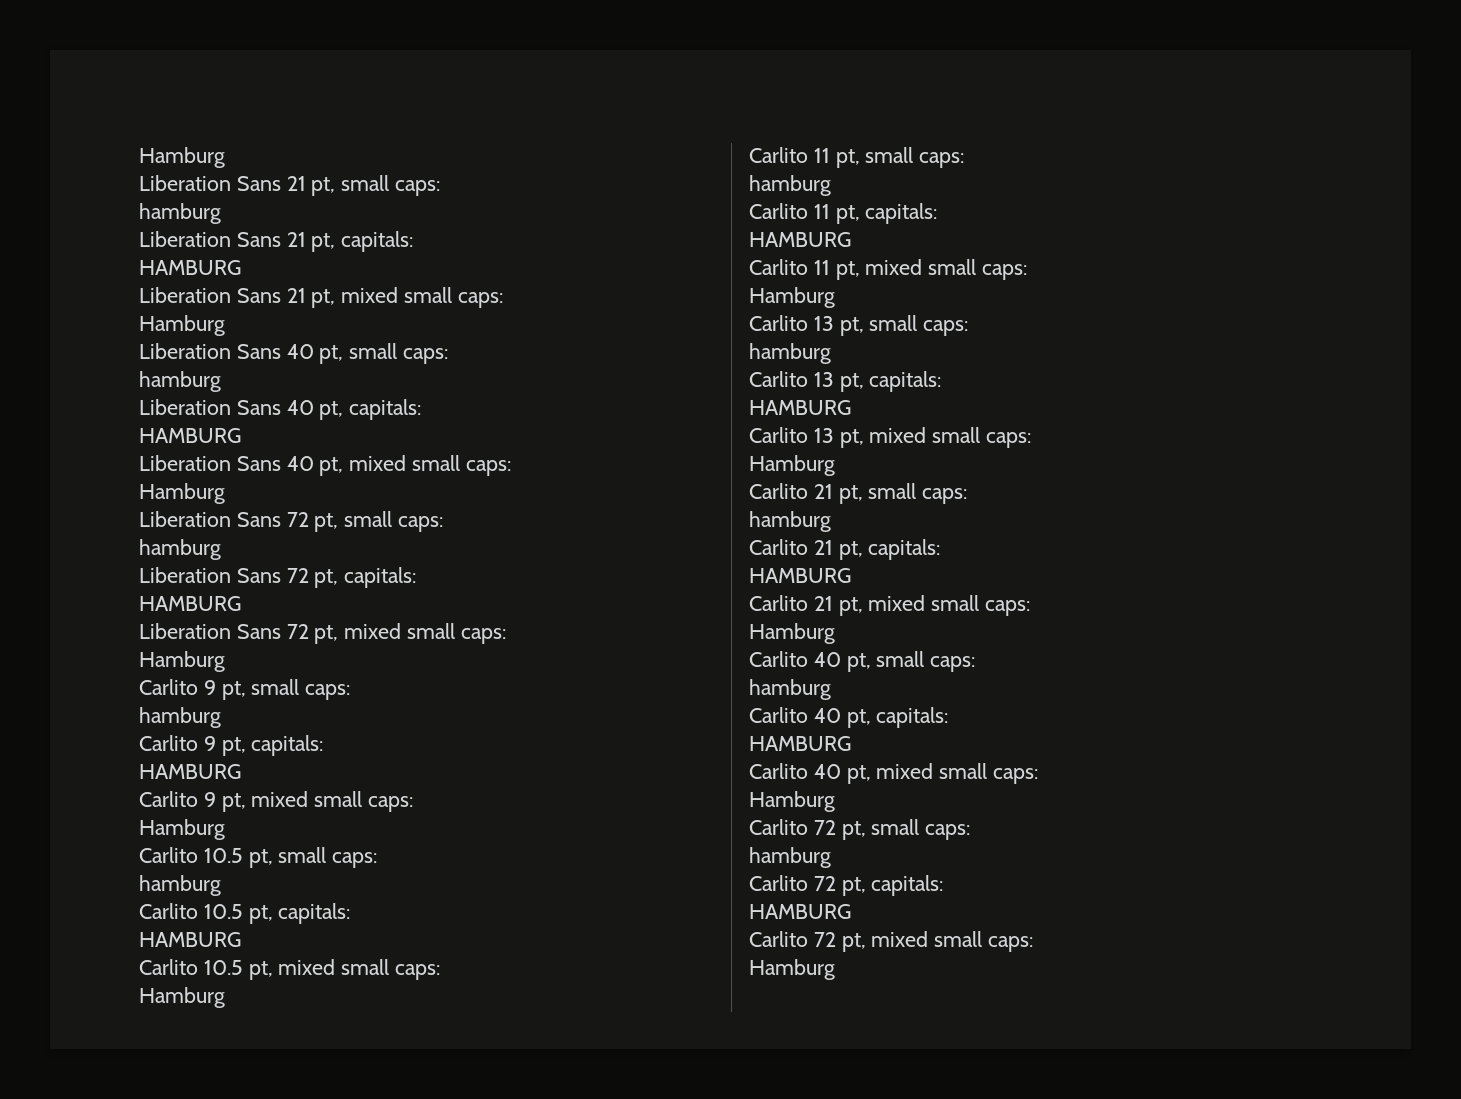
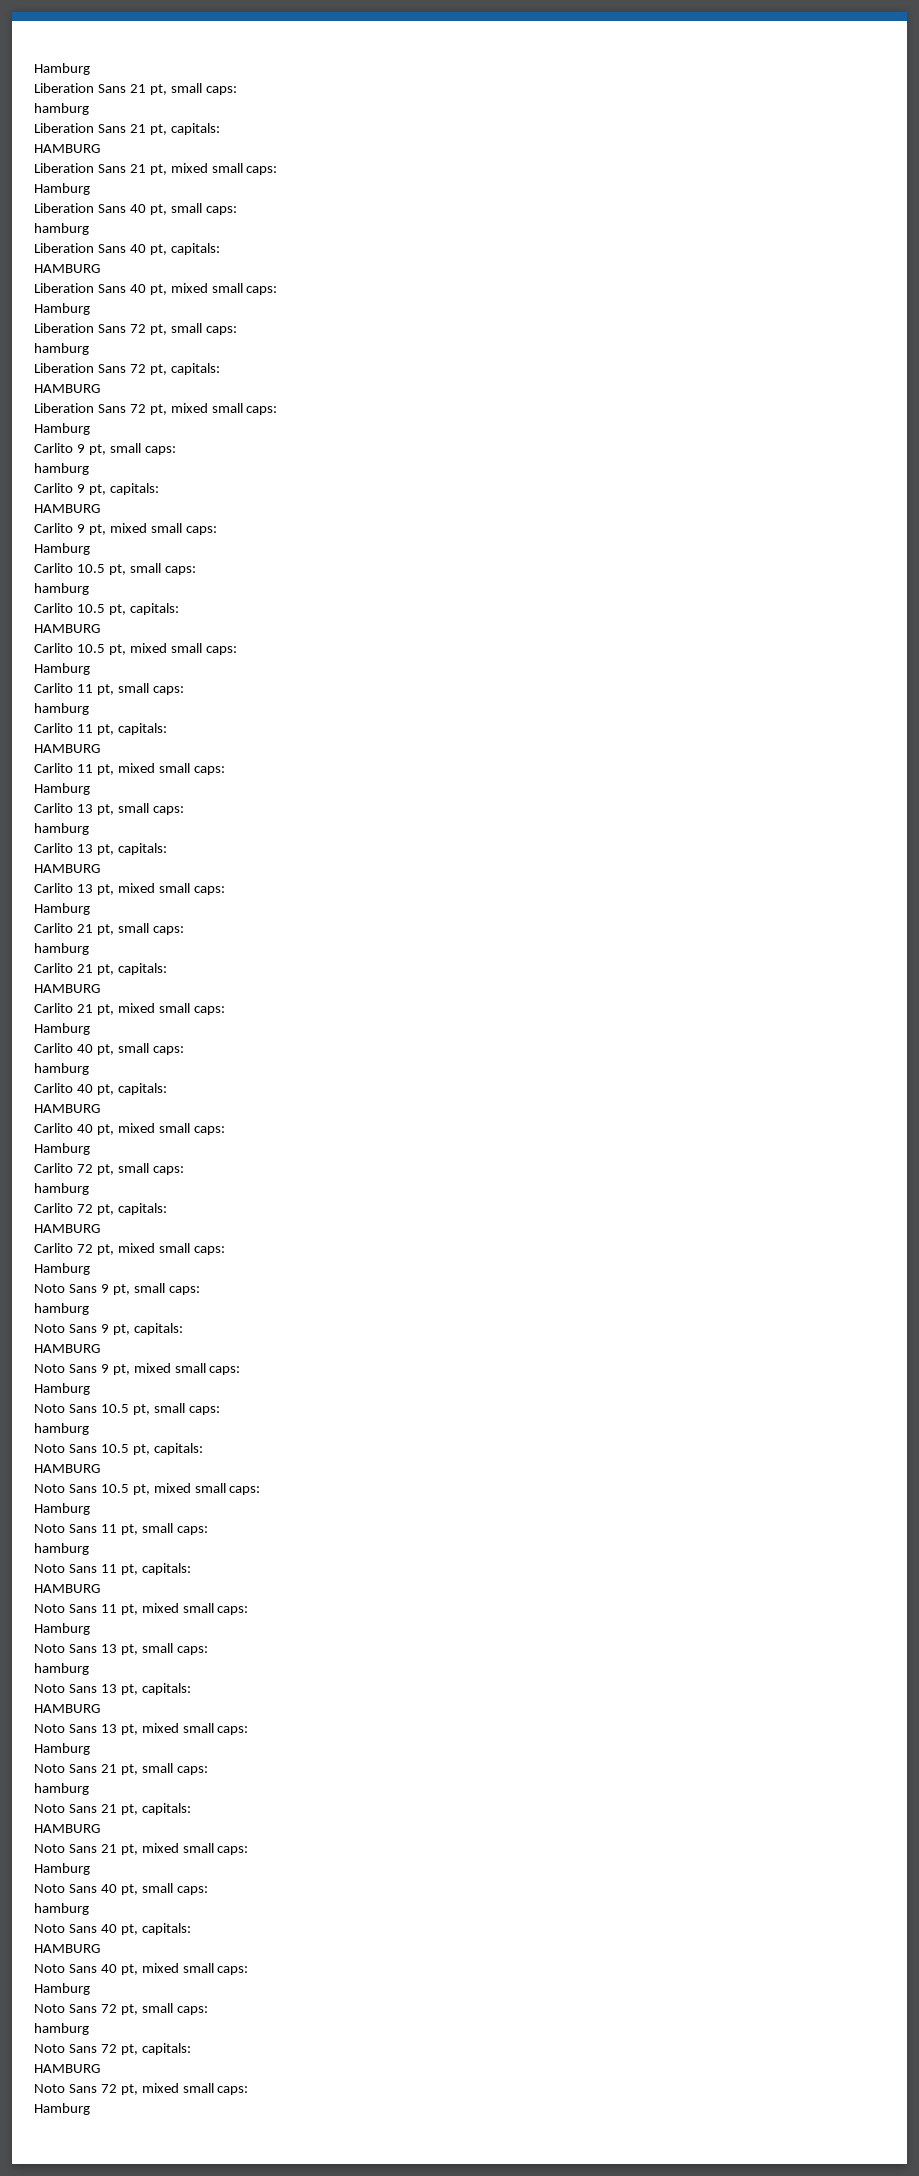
(835, 969) none -> [34,1283,200,1295] [34,1303,89,1315] [34,1323,183,1335] [34,1344,100,1353] [34,1363,241,1375] [34,1383,90,1395] [34,1403,220,1415] [34,1423,89,1435] [34,1443,203,1455] [34,1464,100,1473] [34,1483,261,1495] [34,1503,90,1515] [34,1523,208,1535] [34,1543,89,1555] [34,1563,191,1575] [34,1584,100,1593] [34,1603,249,1615] [34,1623,90,1635] [34,1643,208,1655] [34,1663,89,1675] [34,1683,191,1695] [34,1704,100,1713] [34,1723,249,1735] [34,1743,90,1755] [34,1763,208,1775] [34,1783,89,1795] [34,1803,191,1815] [34,1824,100,1833] [34,1843,249,1855] [34,1863,90,1875] [34,1883,208,1895] [34,1903,89,1915] [34,1923,191,1935] [34,1944,100,1953] [34,1963,249,1975] [34,1983,90,1995] [34,2003,208,2015] [34,2023,89,2035] [34,2043,191,2055] [34,2064,100,2073] [34,2083,249,2095] [34,2103,90,2115] // Noto Sans 9 pt, small caps: // hamburg // Noto Sans 9 pt, capitals: // HAMBURG // Noto Sans 9 pt, mixed small caps: // Hamburg // Noto Sans 10.5 pt, small caps: // hamburg // Noto Sans 10.5 pt, capitals: // HAMBURG // Noto Sans 10.5 pt, mixed small caps: // Hamburg // Noto Sans 11 pt, small caps: // hamburg // Noto Sans 11 pt, capitals: // HAMBURG // Noto Sans 11 pt, mixed small caps: // Hamburg // Noto Sans 13 pt, small caps: // hamburg // Noto Sans 13 pt, capitals: // HAMBURG // Noto Sans 13 pt, mixed small caps: // Hamburg // Noto Sans 21 pt, small caps: // hamburg // Noto Sans 21 pt, capitals: // HAMBURG // Noto Sans 21 pt, mixed small caps: // Hamburg // Noto Sans 40 pt, small caps: // hamburg // Noto Sans 40 pt, capitals: // HAMBURG // Noto Sans 40 pt, mixed small caps: // Hamburg // Noto Sans 72 pt, small caps: // hamburg // Noto Sans 72 pt, capitals: // HAMBURG // Noto Sans 72 pt, mixed small caps: // Hamburg

